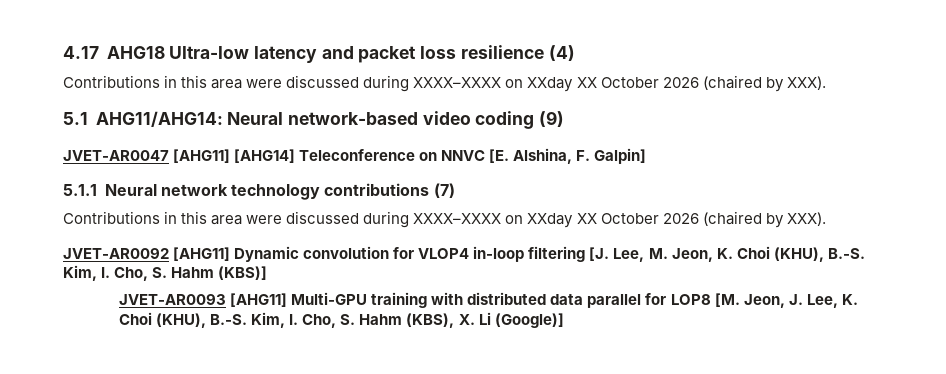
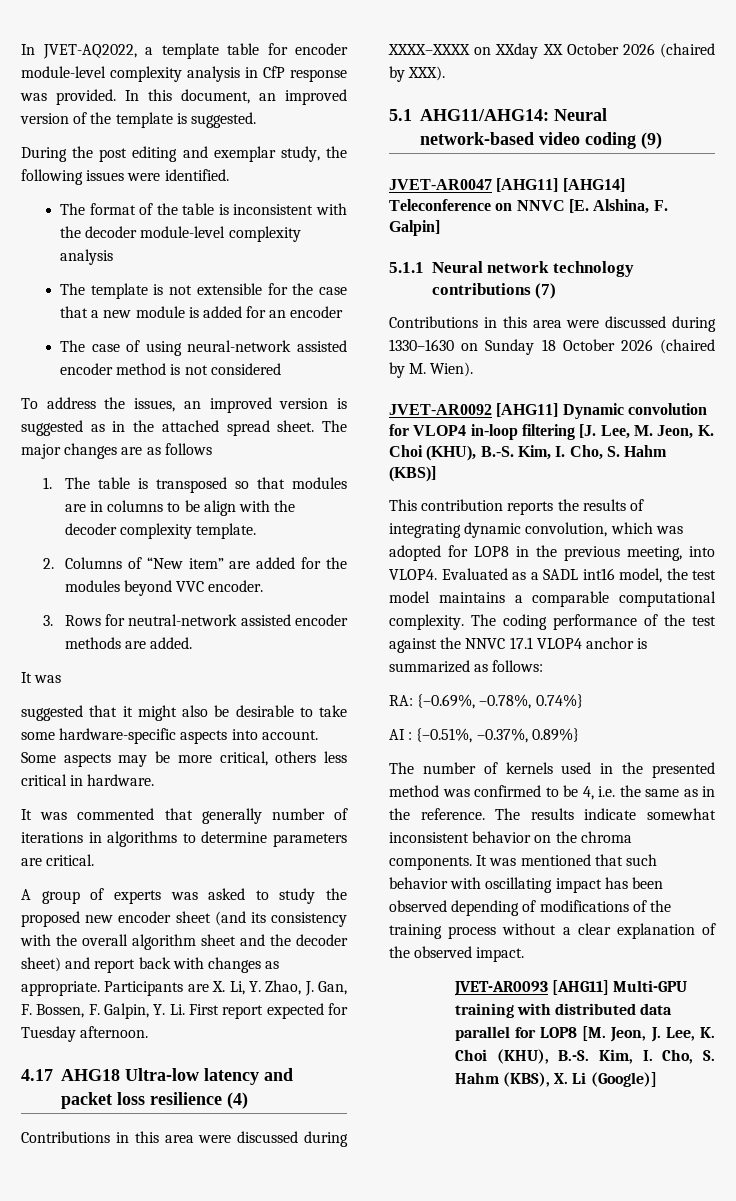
(63, 52) none -> [21,43,348,59] [21,66,347,82] [20,89,347,105] [20,112,256,128] [21,146,347,162] [21,169,229,185] [59,203,348,215] [59,226,301,242] [59,249,113,265] [59,283,347,299] [59,306,344,318] [59,340,348,356] [59,363,281,375] [21,397,347,413] [21,420,347,436] [21,443,212,459] [42,477,347,493] [64,500,296,516] [64,523,257,539] [42,557,347,569] [64,580,264,596] [42,614,348,626] [64,637,193,649] [21,672,62,683] [21,705,347,721] [21,728,318,744] [21,751,348,767] [21,774,155,786] [21,808,348,824] [21,831,347,847] [21,854,95,866] [21,888,347,904] [21,911,347,927] [20,934,348,950] [21,957,280,973] [21,980,347,996] [21,1003,348,1019] [21,1026,149,1042] In JVET-AQ2022, a template table for encoder module-level complexity analysis in CfP response was provided. In this document, an improved version of the template is suggested. // During the post editing and exemplar study, the following issues were identified. // The format of the table is inconsistent with the decoder module-level complexity analysis // The template is not extensible for the case that a new module is added for an encoder // The case of using neural-network assisted encoder method is not considered // To address the issues, an improved version is suggested as in the attached spread sheet. The major changes are as follows // 1. The table is transposed so that modules are in columns to be align with the decoder complexity template. // 2. Columns of “New item” are added for the modules beyond VVC encoder. // 3. Rows for neutral-network assisted encoder methods are added. // It was // suggested that it might also be desirable to take some hardware-specific aspects into account. Some aspects may be more critical, others less critical in hardware. // It was commented that generally number of iterations in algorithms to determine parameters are critical. // A group of experts was asked to study the proposed new encoder sheet (and its consistency with the overall algorithm sheet and the decoder sheet) and report back with changes as appropriate. Participants are X. Li, Y. Zhao, J. Gan, F. Bossen, F. Galpin, Y. Li. First report expected for Tuesday afternoon. //
[413,211,826,228] XXXX–XXXX on XXday XX October 2026 (chaired by XXX). -> [389,339,715,355] [389,362,474,378] 1330–1630 on Sunday 18 October 2026 (chaired by M. Wien).
(268, 273) none -> [389,499,644,515] [389,522,683,538] [389,545,715,561] [389,568,716,583] [389,591,716,607] [389,614,716,630] [389,637,648,653] [389,660,544,673] [389,694,583,709] [389,728,579,743] [389,762,715,778] [389,785,715,800] [389,808,716,820] [389,831,632,843] [389,854,657,870] [389,877,663,893] [389,900,671,916] [389,923,716,939] [389,946,525,962] // This contribution reports the results of integrating dynamic convolution, which was adopted for LOP8 in the previous meeting, into VLOP4. Evaluated as a SADL int16 model, the test model maintains a comparable computational complexity. The coding performance of the test against the NNVC 17.1 VLOP4 anchor is summarized as follows: // RA: {–0.69%, –0.78%, 0.74%} // AI : {–0.51%, –0.37%, 0.89%} // The number of kernels used in the presented method was confirmed to be 4, i.e. the same as in the reference. The results indicate somewhat inconsistent behavior on the chroma components. It was mentioned that such behavior with oscillating impact has been observed depending of modifications of the training process without a clear explanation of the observed impact.

